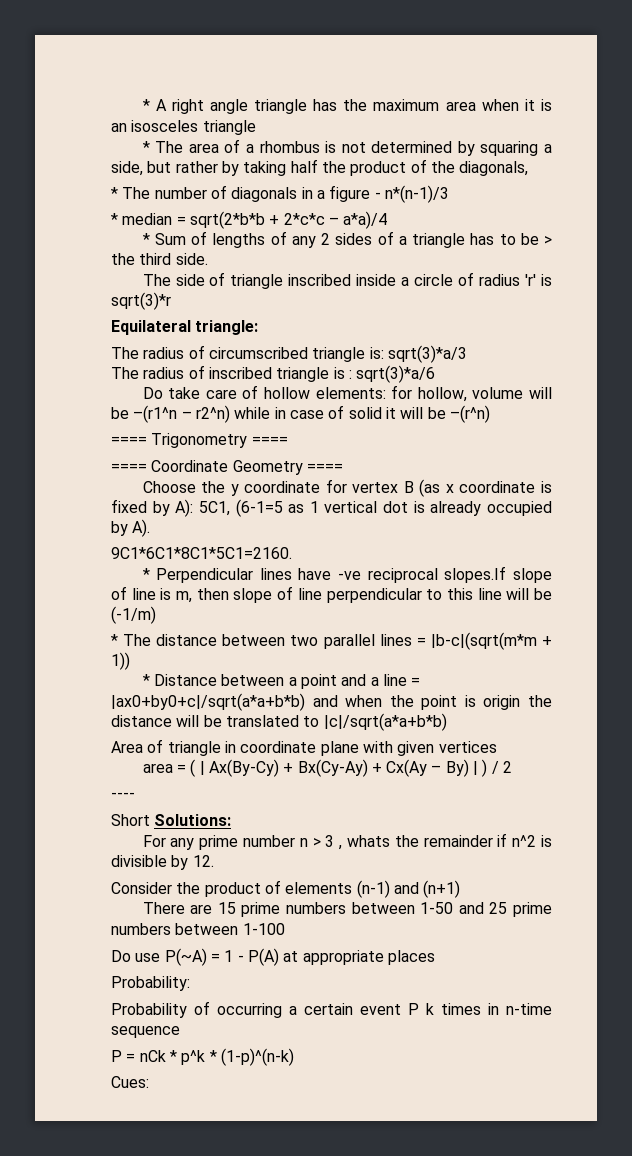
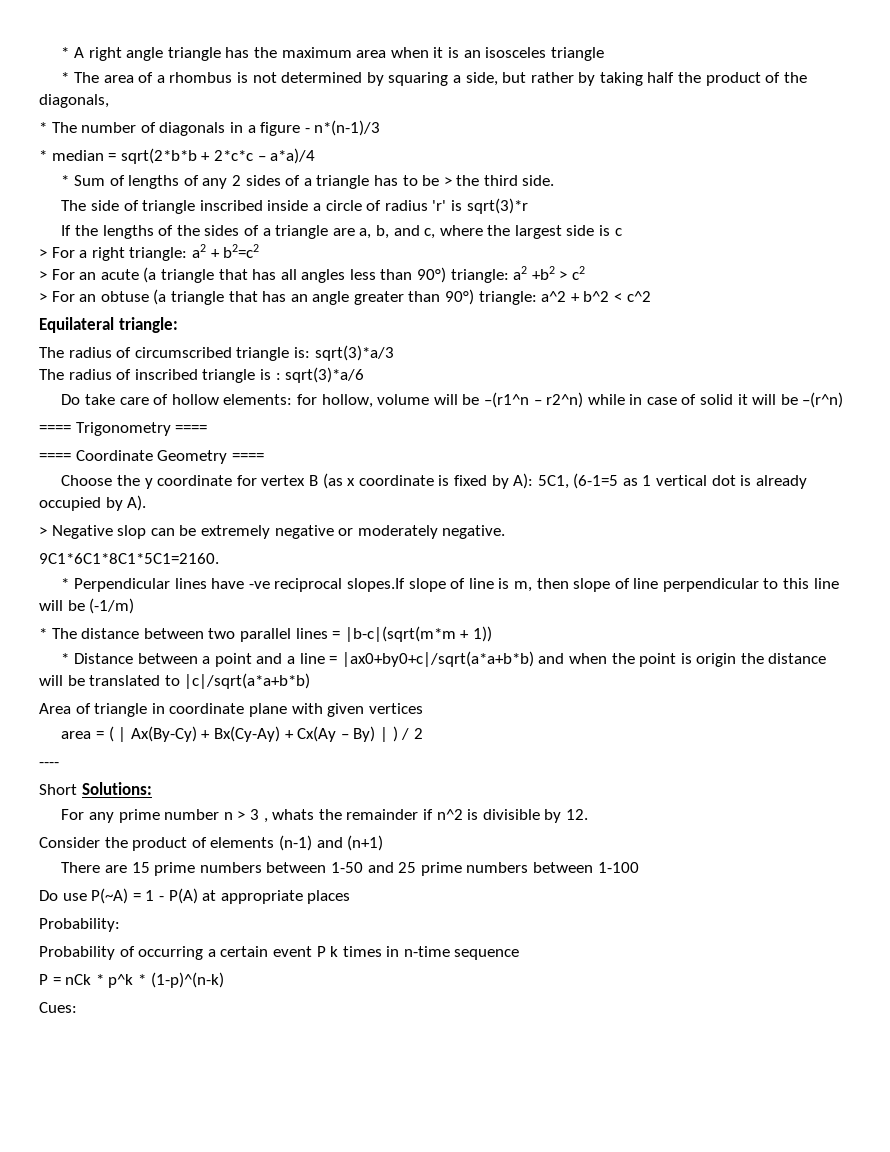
(171, 301) none -> [61,225,622,239] [39,244,260,261] [39,266,586,283] [39,289,651,305] // If the lengths of the sides of a triangle are a, b, and c, where the largest side is c // > For a right triangle: a2 + b2=c2 // > For an acute (a triangle that has all angles less than 90°) triangle: a2 +b2 > c2 // > For an obtuse (a triangle that has an angle greater than 90°) triangle: a^2 + b^2 < c^2
(151, 528) none -> [39,525,506,539] // > Negative slop can be extremely negative or moderately negative.

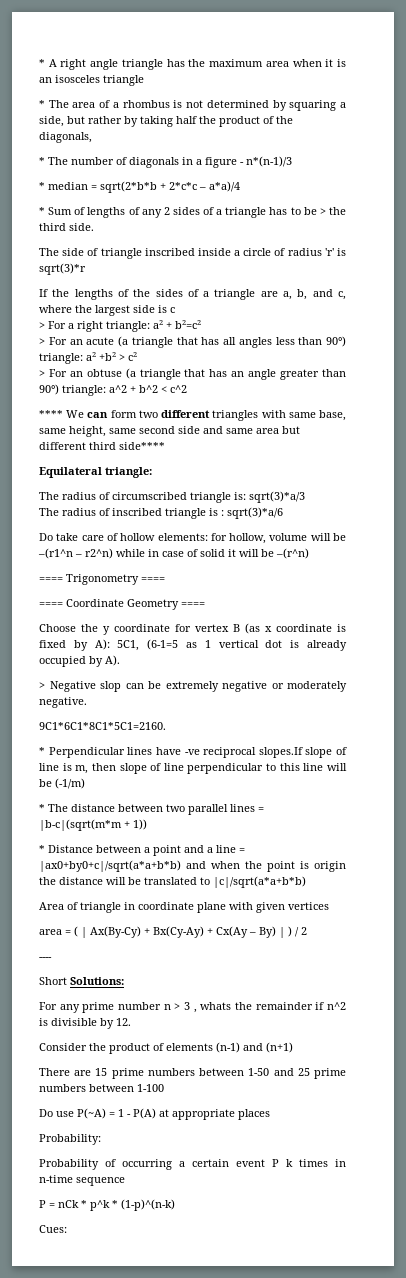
(651, 296) none -> [39,410,347,421] [39,426,300,437] [39,442,165,450] // **** We can form two different triangles with same base, same height, same second side and same area but different third side****

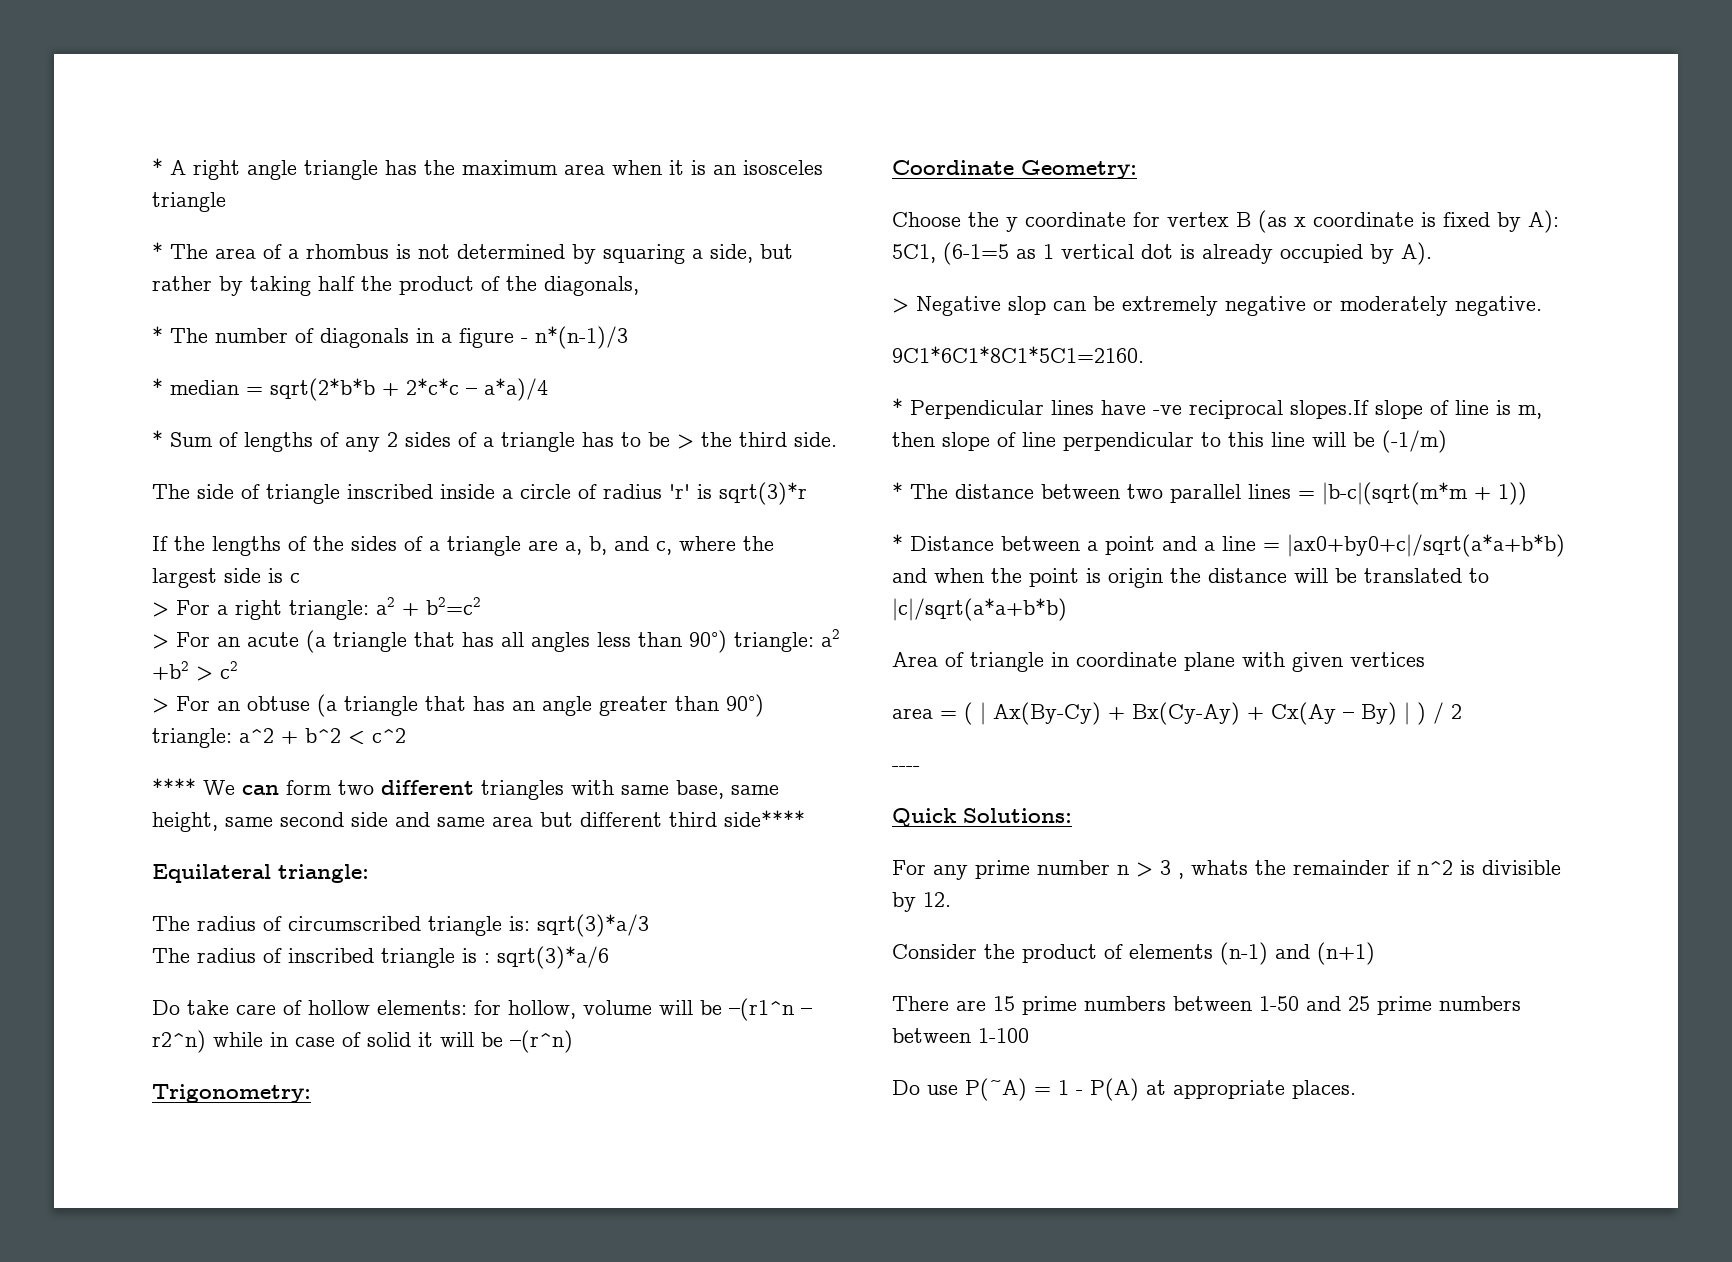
[39,574,165,585] [39,599,205,610] ==== Trigonometry ==== // ==== Coordinate Geometry ==== -> [152,1084,311,1103] [892,160,1137,179] Trigonometry: // Coordinate Geometry:
[39,977,67,985] Short -> [892,808,957,827] Quick
[238,1109,270,1120] [39,1134,101,1145] [39,1159,346,1170] [39,1175,125,1186] [39,1199,175,1211] [39,1225,67,1233] places // Probability: // Probability of occurring a certain event P k times in n-time sequence // P = nCk * p^k * (1-p)^(n-k) // Cues: -> [1292,1080,1356,1099] places.

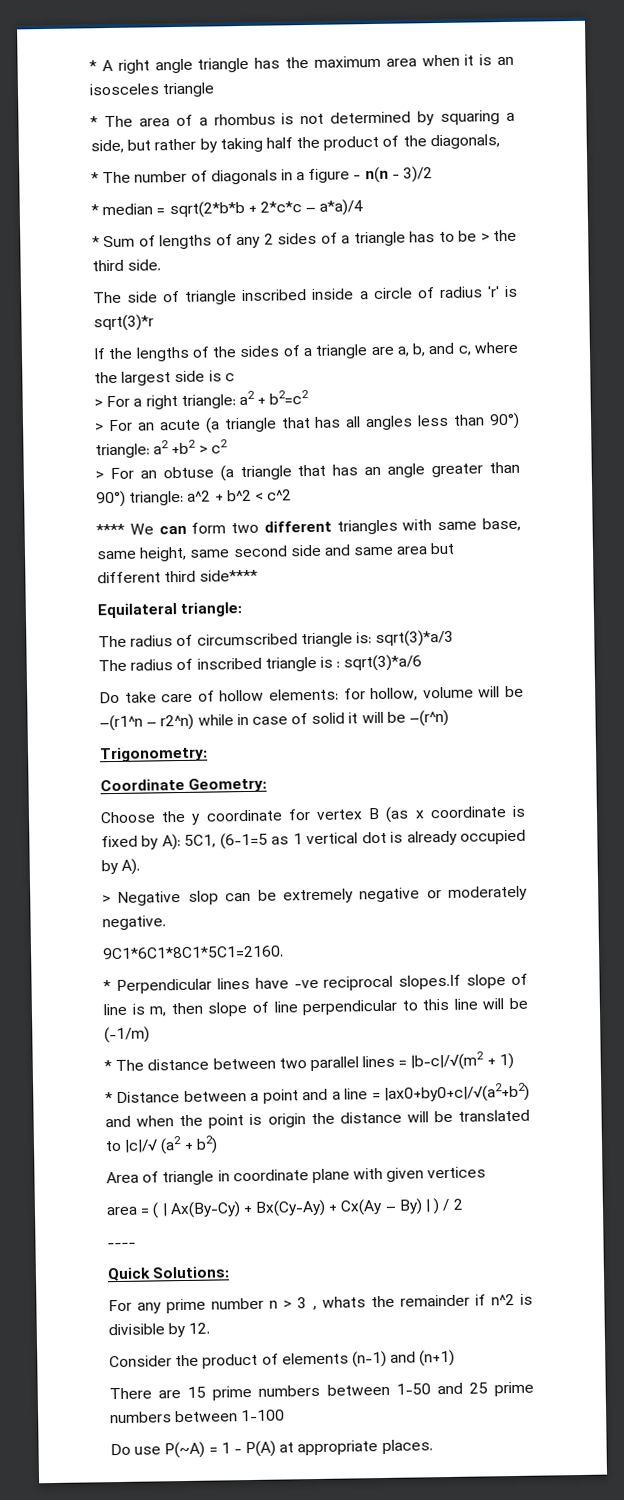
[535,326,628,349] n*(n-1)/3 -> [364,166,434,184] n(n - 3)/2
[1322,482,1527,505] |b-c|(sqrt(m*m + 1)) -> [410,1051,514,1071] |b-c|/√(m2 + 1)
[1287,534,1565,557] |ax0+by0+c|/sqrt(a*a+b*b) -> [384,1082,530,1103] |ax0+by0+c|/√(a2+b2)
[892,598,1067,621] |c|/sqrt(a*a+b*b) -> [124,1135,218,1155] |c|/√ (a2 + b2)

